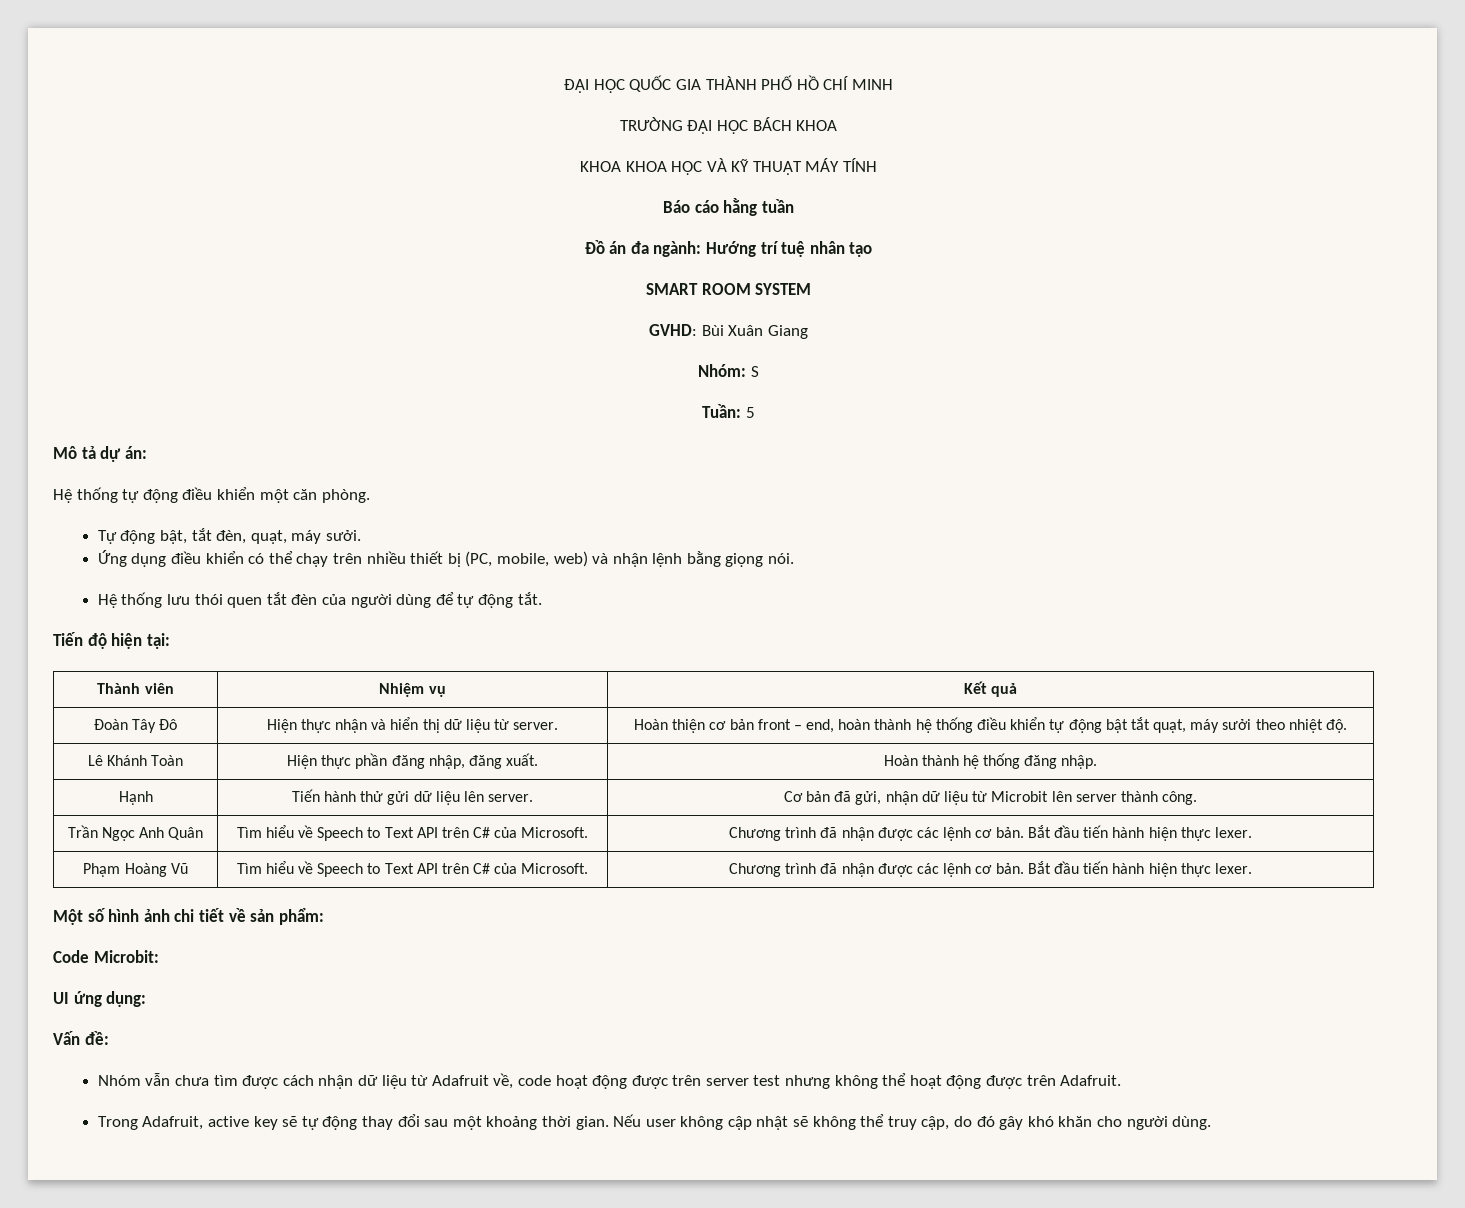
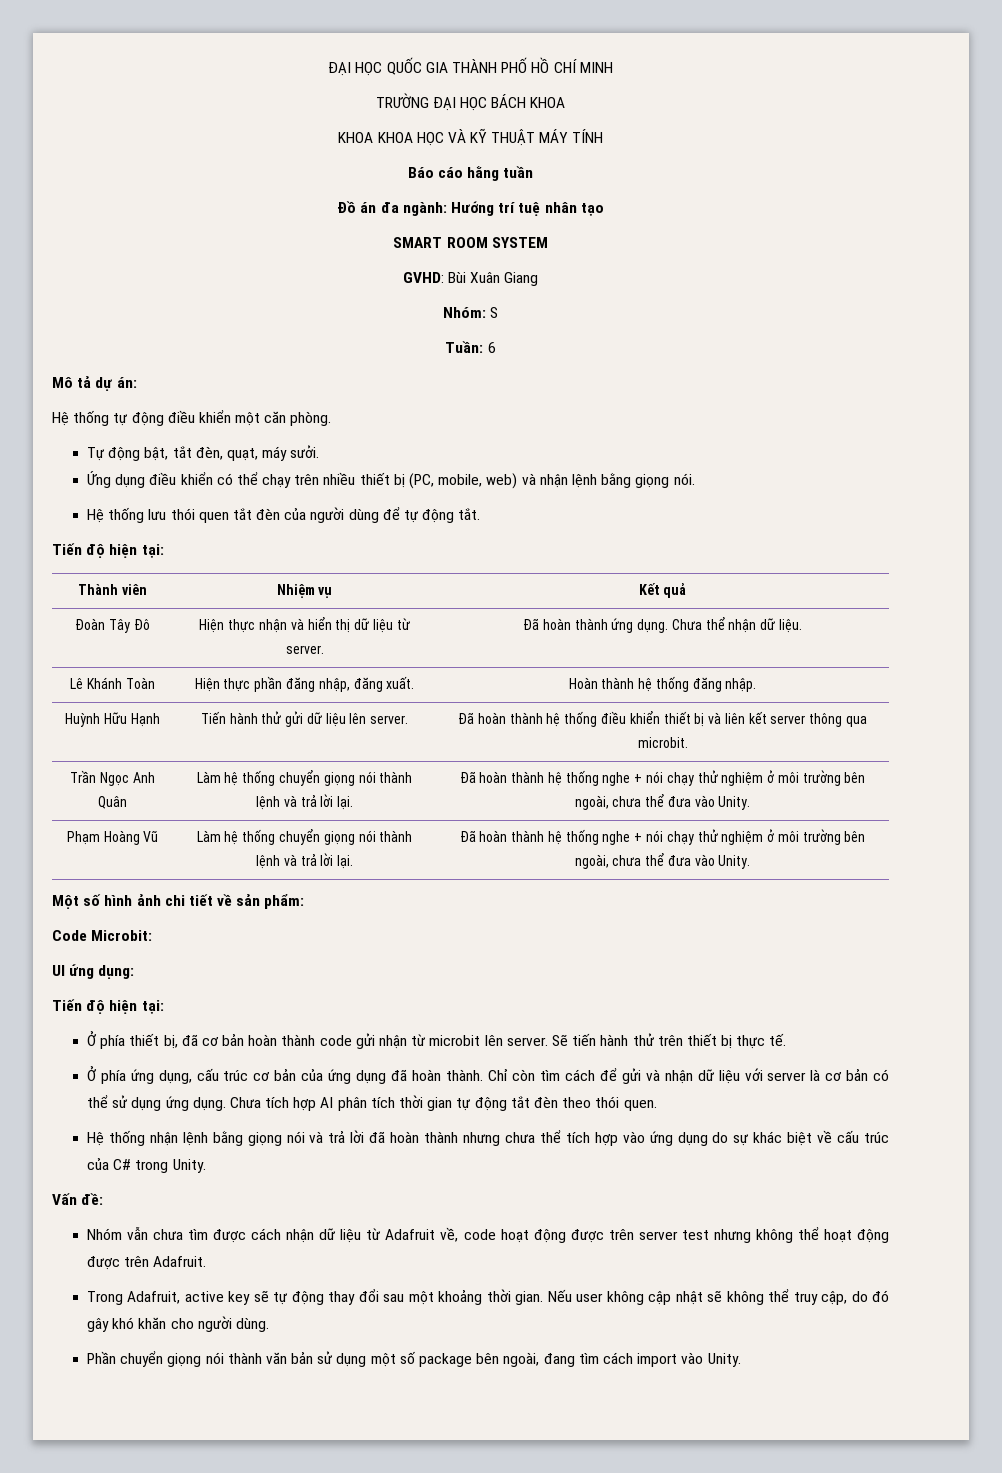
[745,407,755,418] 5 -> [487,342,496,353] 6
[633,717,1348,733] Hoàn thiện cơ bản front – end, hoàn thành hệ thống điều khiển tự động bật tắt quạt, máy sưởi theo nhiệt độ. -> [522,617,803,633] Đã hoàn thành ứng dụng. Chưa thể nhận dữ liệu.
(1098, 762) none -> [65,712,127,727] Huỳnh Hữu
[783,791,1198,805] [67,825,204,841] [236,825,589,841] [729,825,1252,841] [83,863,188,877] [236,861,589,877] [729,861,1252,877] Cơ bản đã gửi, nhận dữ liệu từ Microbit lên server thành công. // Trần Ngọc Anh Quân | Tìm hiểu về Speech to Text API trên C# của Microsoft. | Chương trình đã nhận được các lệnh cơ bản. Bắt đầu tiến hành hiện thực lexer. // Phạm Hoàng Vũ | Tìm hiểu về Speech to Text API trên C# của Microsoft. | Chương trình đã nhận được các lệnh cơ bản. Bắt đầu tiến hành hiện thực lexer. -> [458,711,867,727] [637,737,688,748] [70,770,155,786] [98,796,127,809] [196,770,413,786] [255,794,354,810] [459,770,866,786] [574,794,751,810] [66,830,159,845] [196,829,413,845] [255,853,354,869] [459,829,866,845] [574,853,751,869] Đã hoàn thành hệ thống điều khiển thiết bị và liên kết server thông qua microbit. // Trần Ngọc Anh Quân | Làm hệ thống chuyển giọng nói thành lệnh và trả lời lại. | Đã hoàn thành hệ thống nghe + nói chạy thử nghiệm ở môi trường bên ngoài, chưa thể đưa vào Unity. // Phạm Hoàng Vũ | Làm hệ thống chuyển giọng nói thành lệnh và trả lời lại. | Đã hoàn thành hệ thống nghe + nói chạy thử nghiệm ở môi trường bên ngoài, chưa thể đưa vào Unity.
(147, 999) none -> [52,999,164,1014] [86,1031,787,1049] [86,1066,889,1084] [86,1095,657,1111] [86,1130,890,1146] [86,1158,206,1173] // Tiến độ hiện tại: // Ở phía thiết bị, đã cơ bản hoàn thành code gửi nhận từ microbit lên server. Sẽ tiến hành thử trên thiết bị thực tế. // Ở phía ứng dụng, cấu trúc cơ bản của ứng dụng đã hoàn thành. Chỉ còn tìm cách để gửi và nhận dữ liệu với server là cơ bản có thể sử dụng ứng dụng. Chưa tích hợp AI phân tích thời gian tự động tắt đèn theo thói quen. // Hệ thống nhận lệnh bằng giọng nói và trả lời đã hoàn thành nhưng chưa thể tích hợp vào ứng dụng do sự khác biệt về cấu trúc của C# trong Unity.
(1212, 1123) none -> [86,1351,741,1367] // Phần chuyển giọng nói thành văn bản sử dụng một số package bên ngoài, đang tìm cách import vào Unity.

